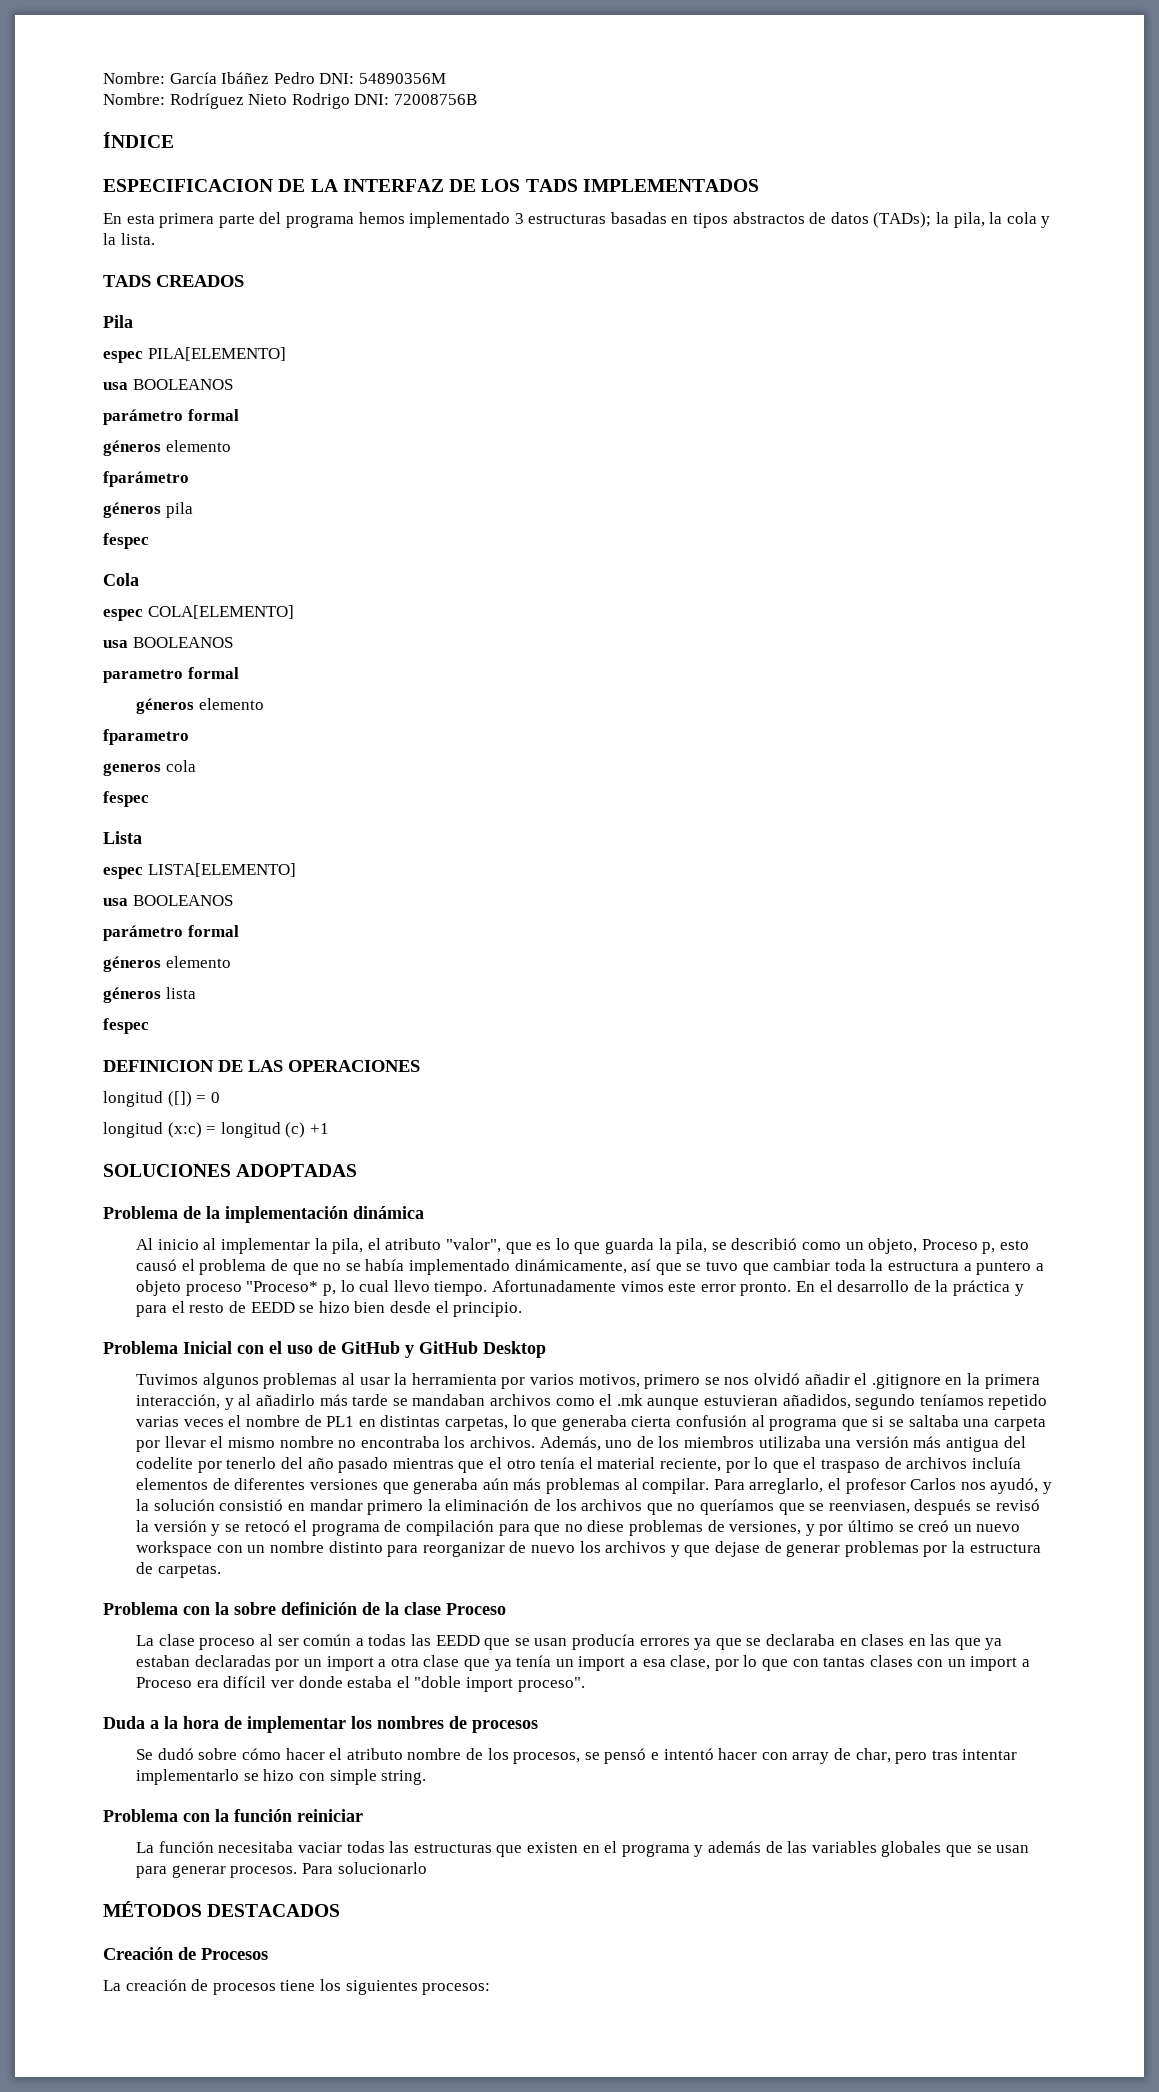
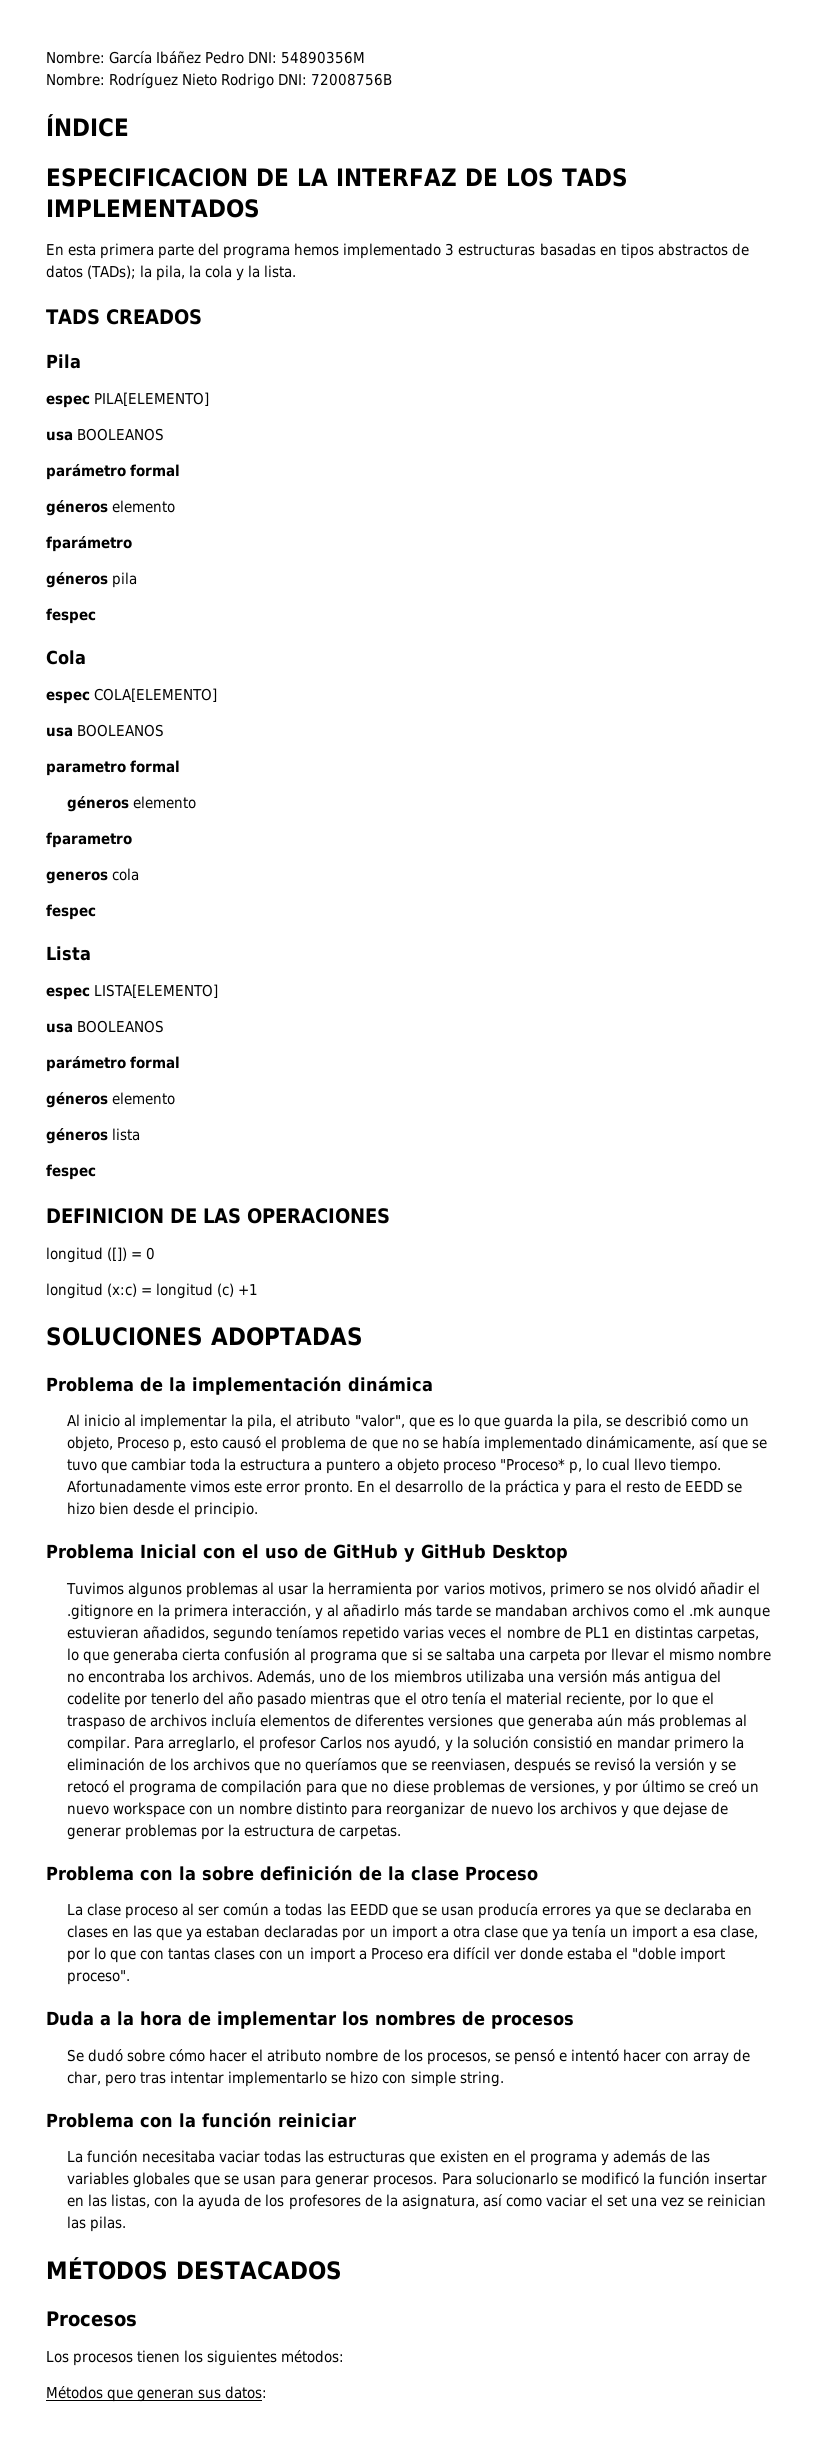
(427, 1868) none -> [561,2172,767,2185] [67,2194,767,2210] [67,2216,127,2232] se modificó la función insertar en las listas, con la ayuda de los profesores de la asignatura, así como vaciar el set una vez se reinician las pilas.
[103,1947,196,1960] Creación de -> (342, 2270) none
[103,1979,491,1995] La creación de procesos tiene los siguientes procesos: -> [46,2350,345,2366] [46,2386,268,2402] Los procesos tienen los siguientes métodos: // Métodos que generan sus datos:

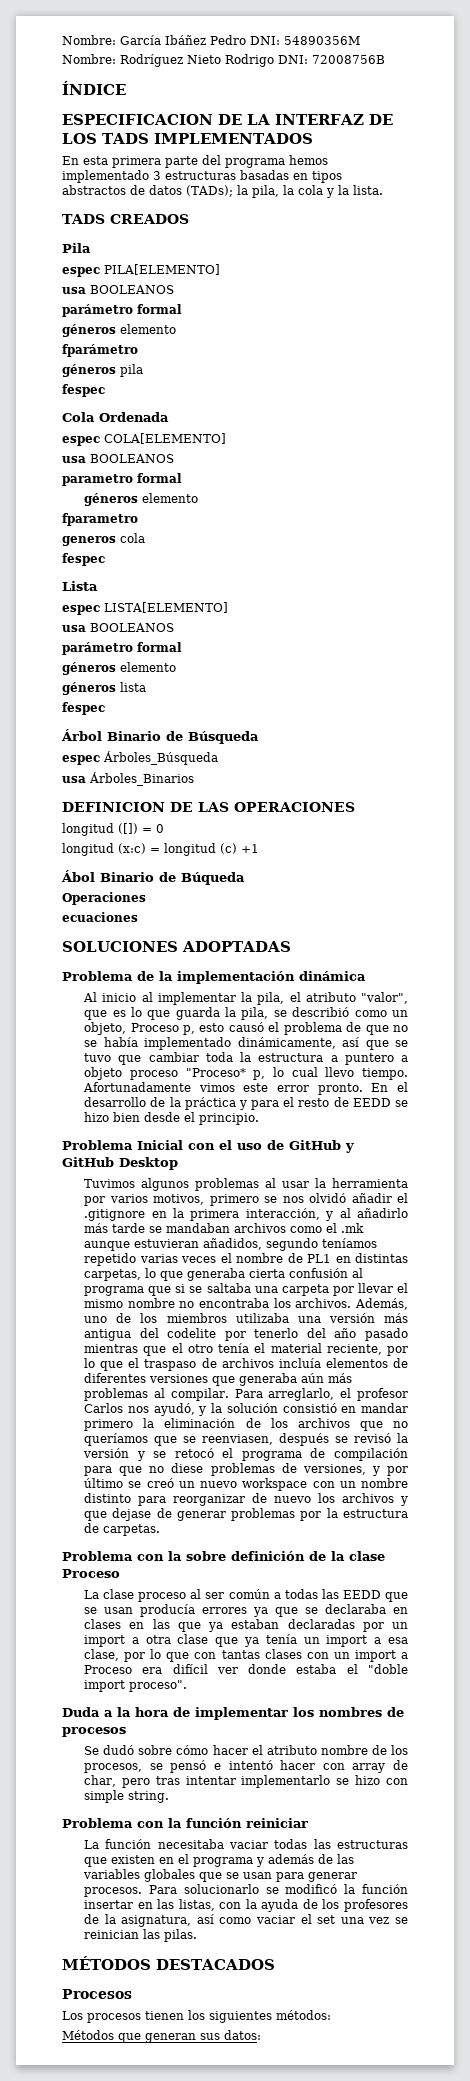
(86, 657) none -> [99,412,169,422] Ordenada
(96, 1172) none -> [61,729,259,744] [62,751,218,765] [62,772,194,786] // Árbol Binario de Búsqueda // espec Árboles_Búsqueda // usa Árboles_Binarios
(259, 1289) none -> [61,870,245,885] [62,892,146,905] [62,912,138,922] // Ábol Binario de Búqueda // Operaciones // ecuaciones

